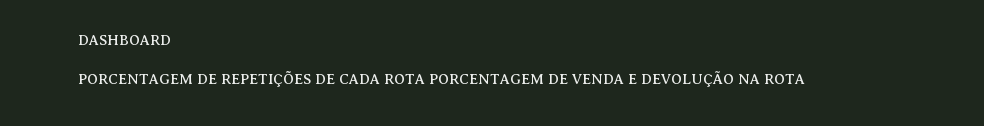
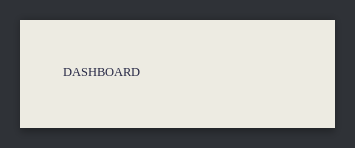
[78,71,805,87] // PORCENTAGEM DE REPETIÇÕES DE CADA ROTA PORCENTAGEM DE VENDA E DEVOLUÇÃO NA ROTA -> (140, 72) none

